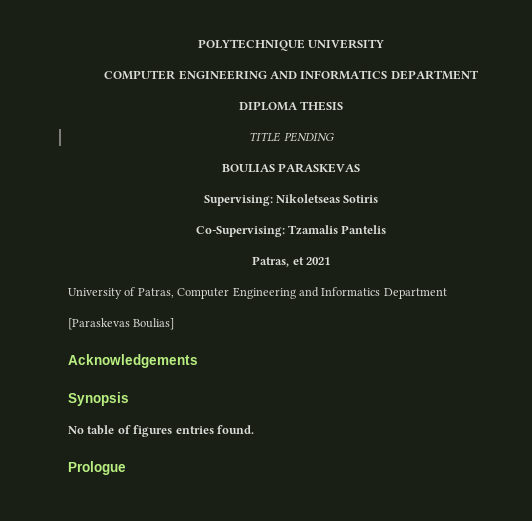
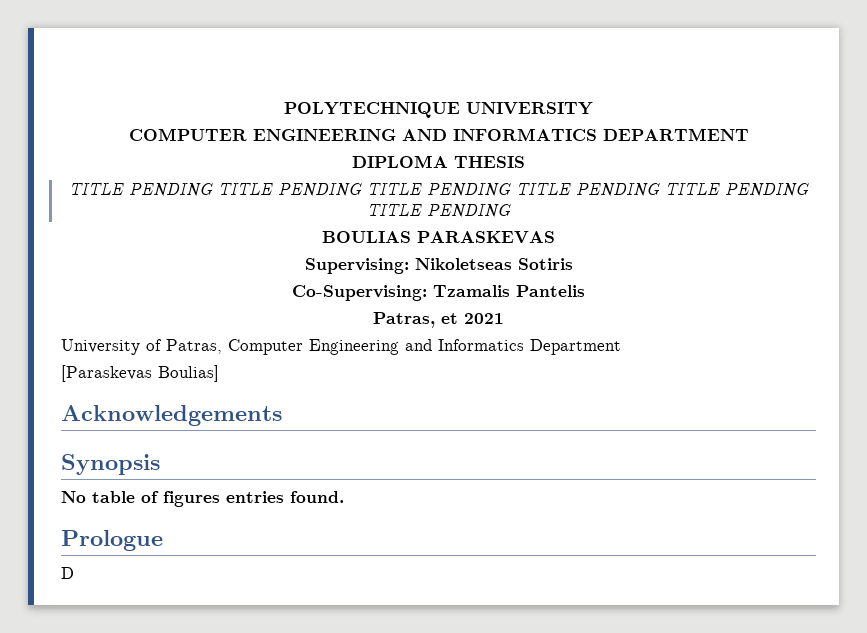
(334, 137) none -> [218,183,809,197] [367,204,511,218] TITLE PENDING TITLE PENDING TITLE PENDING TITLE PENDING TITLE PENDING
(126, 468) none -> [61,567,74,579] // D

